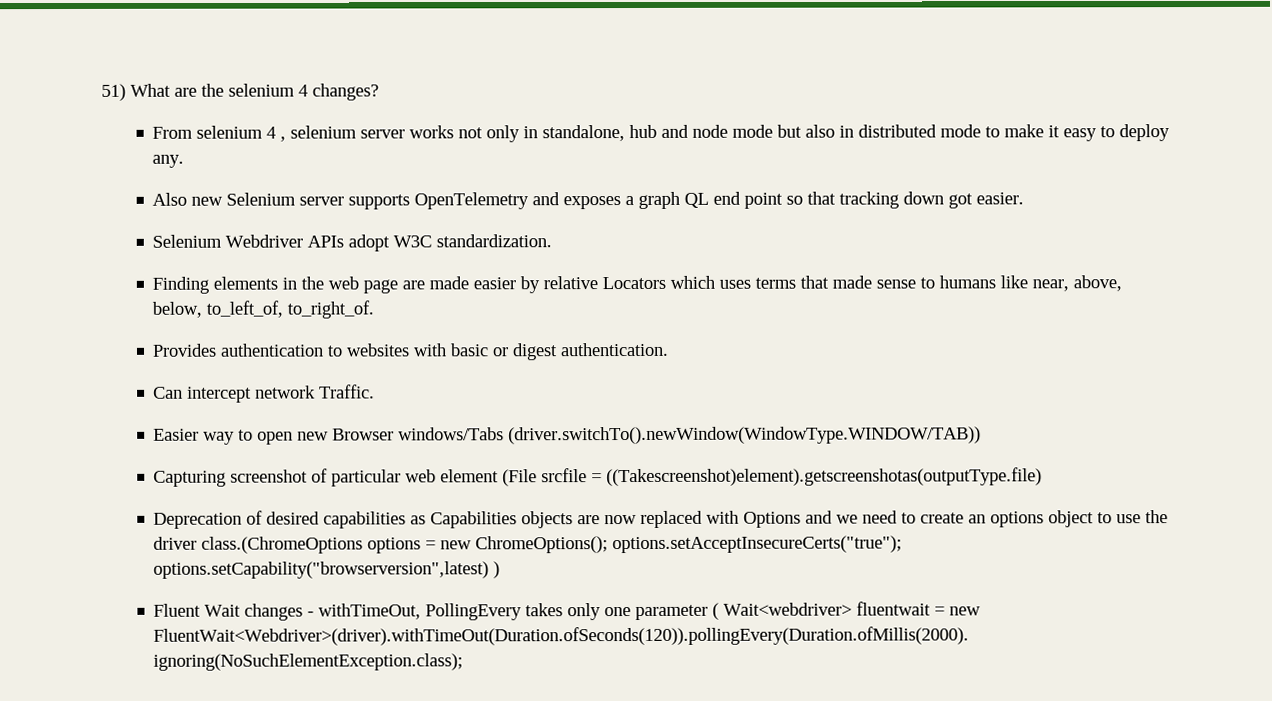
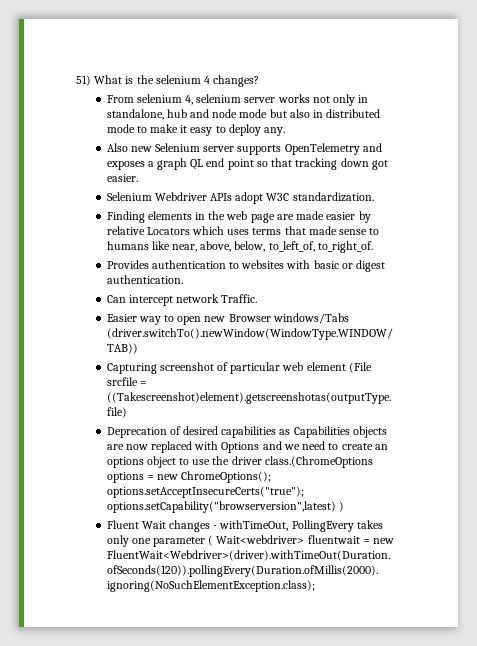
[174,87,197,97] are -> [125,76,134,84] is
[266,126,287,142] 4 , -> [185,95,194,105] 4,

